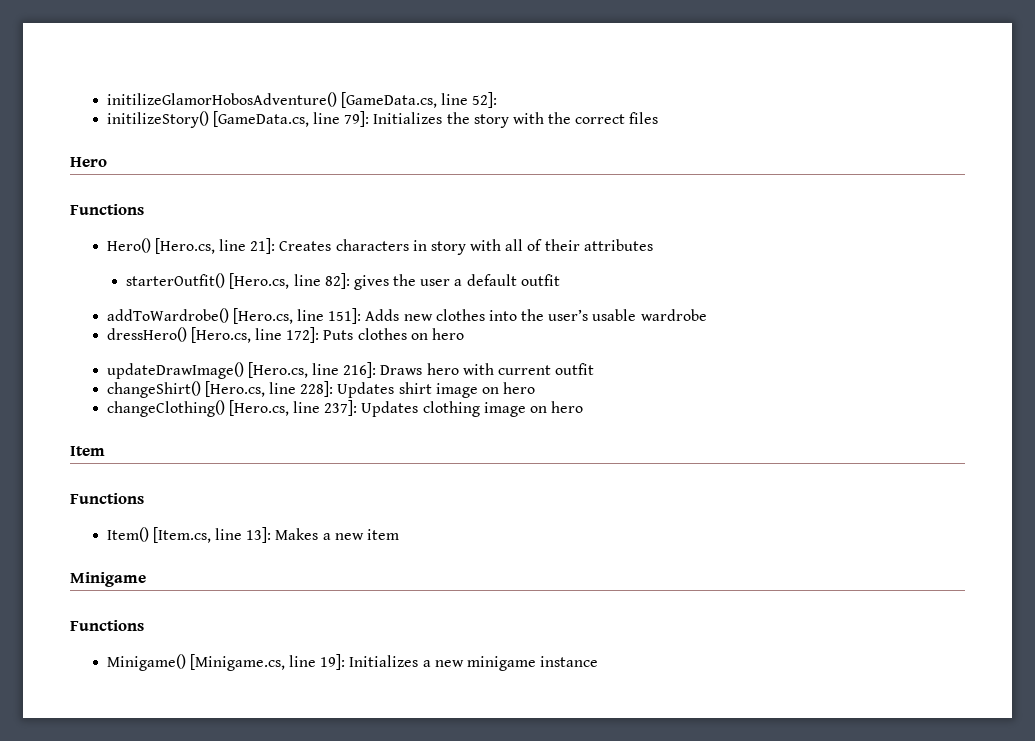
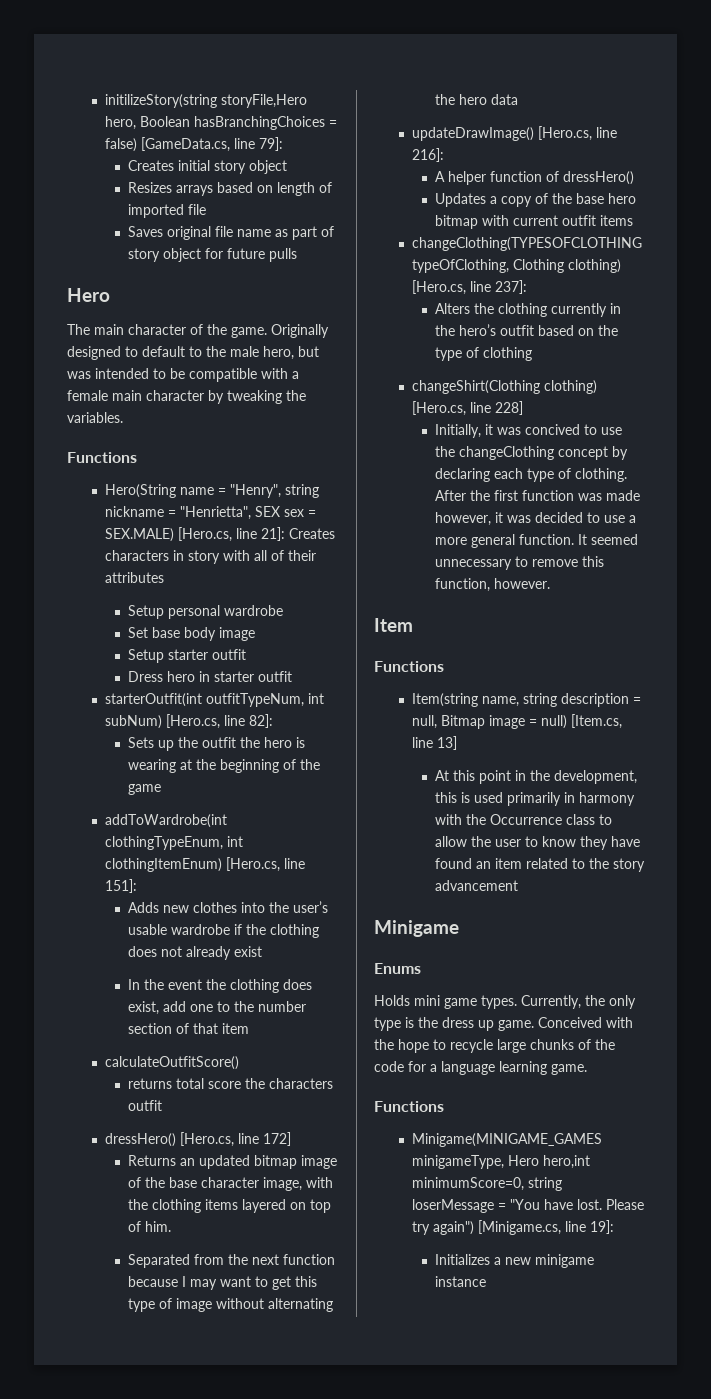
[106,92,498,108] [106,111,659,128] [70,157,107,167] [70,204,144,215] [106,238,151,253] initilizeGlamorHobosAdventure() [GameData.cs, line 52]: // initilizeStory() [GameData.cs, line 79]: Initializes the story with the correct files // Hero // Functions // Hero() -> [104,94,307,108] [104,116,337,130] [104,137,283,152] [127,160,287,174] [127,182,332,196] [127,204,206,218] [127,226,334,240] [127,248,297,262] [67,288,110,302] [67,324,329,338] [67,346,319,360] [67,368,299,382] [67,390,306,404] [67,412,123,423] [67,452,137,463] [104,484,319,498] [104,506,316,520] [104,528,174,542] initilizeStory(string storyFile,Hero hero, Boolean hasBranchingChoices = false) [GameData.cs, line 79]: // Creates initial story object // Resizes arrays based on length of imported file // Saves original file name as part of story object for future pulls // Hero // The main character of the game. Originally designed to default to the male hero, but was intended to be compatible with a female main character by tweaking the variables. // Functions // Hero(String name = "Henry", string nickname = "Henrietta", SEX sex = SEX.MALE)
[126,273,560,290] [106,308,229,323] starterOutfit() [Hero.cs, line 82]: gives the user a default outfit // addToWardrobe() -> [127,605,283,619] [127,627,255,641] [127,649,246,663] [127,671,292,682] [104,693,324,707] [104,714,273,729] [127,737,305,751] [127,759,320,773] [127,784,161,795] [104,814,227,828] [104,836,243,850] [104,858,222,872] Setup personal wardrobe // Set base body image // Setup starter outfit // Dress hero in starter outfit // starterOutfit(int outfitTypeNum, int subNum) [Hero.cs, line 82]: // Sets up the outfit the hero is wearing at the beginning of the game // addToWardrobe(int clothingTypeEnum, int clothingItemEnum)
(362, 316) none -> (137, 886) //
[106,327,464,343] // dressHero() [Hero.cs, line 172]: Puts clothes on hero -> [233,924,319,938] [127,946,262,960] [127,979,312,993] [127,1001,306,1015] [127,1023,249,1034] [104,1056,239,1070] [127,1078,333,1089] [127,1100,162,1111] [104,1132,291,1147] [127,1155,337,1169] [127,1177,333,1191] [127,1199,331,1213] [127,1221,171,1232] [127,1254,335,1268] [127,1276,317,1290] [127,1298,333,1312] [434,94,518,105] if the clothing does not already exist // In the event the clothing does exist, add one to the number section of that item // calculateOutfitScore() // returns total score the characters outfit // dressHero() [Hero.cs, line 172] // Returns an updated bitmap image of the base character image, with the clothing items layered on top of him. // Separated from the next function because I may want to get this type of image without alternating the hero data
[380,363,595,375] [106,381,536,398] [106,400,584,417] [70,446,105,456] [70,493,144,504] [106,527,399,543] [70,572,146,587] [70,620,144,631] [106,654,186,671] Draws hero with current outfit // changeShirt() [Hero.cs, line 228]: Updates shirt image on hero // changeClothing() [Hero.cs, line 237]: Updates clothing image on hero // Item // Functions // Item() [Item.cs, line 13]: Makes a new item // Minigame // Functions // Minigame() -> [434,171,634,185] [434,193,636,207] [434,215,633,229] [411,237,642,251] [411,259,621,273] [411,280,527,295] [434,303,621,317] [434,324,618,336] [434,347,532,361] [411,380,597,394] [411,401,523,416] [434,424,622,438] [434,446,628,460] [434,468,627,482] [434,490,640,501] [434,512,636,526] [434,534,638,548] [434,556,604,570] [434,578,550,592] [374,618,413,632] [374,661,444,672] [411,693,641,707] [411,714,622,729] [411,736,457,750] [434,770,637,784] [434,792,635,806] [434,814,612,825] [434,836,640,850] [434,858,645,872] [434,880,518,891] [374,920,459,937] [374,963,421,974] [374,995,636,1009] [374,1017,633,1031] [374,1039,615,1053] [374,1061,587,1075] [374,1101,444,1112] [411,1133,602,1147] [411,1155,590,1169] [411,1177,562,1191] [411,1199,644,1213] [411,1221,474,1235] // A helper function of dressHero() // Updates a copy of the base hero bitmap with current outfit items // changeClothing(TYPESOFCLOTHING typeOfClothing, Clothing clothing) [Hero.cs, line 237]: // Alters the clothing currently in the hero’s outfit based on the type of clothing // changeShirt(Clothing clothing) [Hero.cs, line 228] // Initially, it was concived to use the changeClothing concept by declaring each type of clothing. After the first function was made however, it was decided to use a more general function. It seemed unnecessary to remove this function, however. // Item // Functions // Item(string name, string description = null, Bitmap image = null) [Item.cs, line 13] // At this point in the development, this is used primarily in harmony with the Occurrence class to allow the user to know they have found an item related to the story advancement // Minigame // Enums // Holds mini game types. Currently, the only type is the dress up game. Conceived with the hope to recycle large chunks of the code for a language learning game. // Functions // Minigame(MINIGAME_GAMES minigameType, Hero hero,int minimumScore=0, string loserMessage = "You have lost. Please try again")
(346, 662) none -> (614, 1227) //

